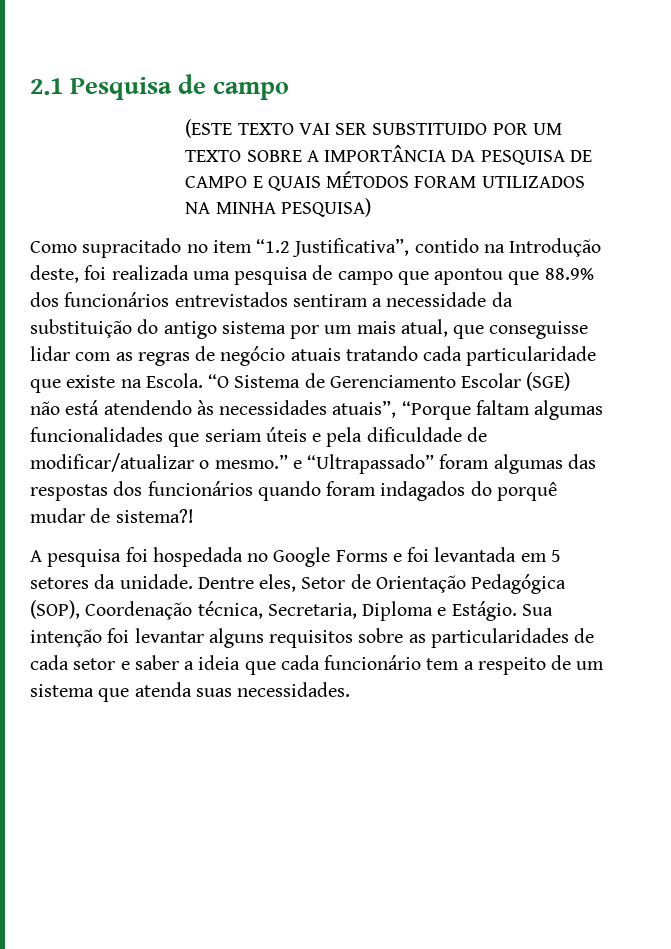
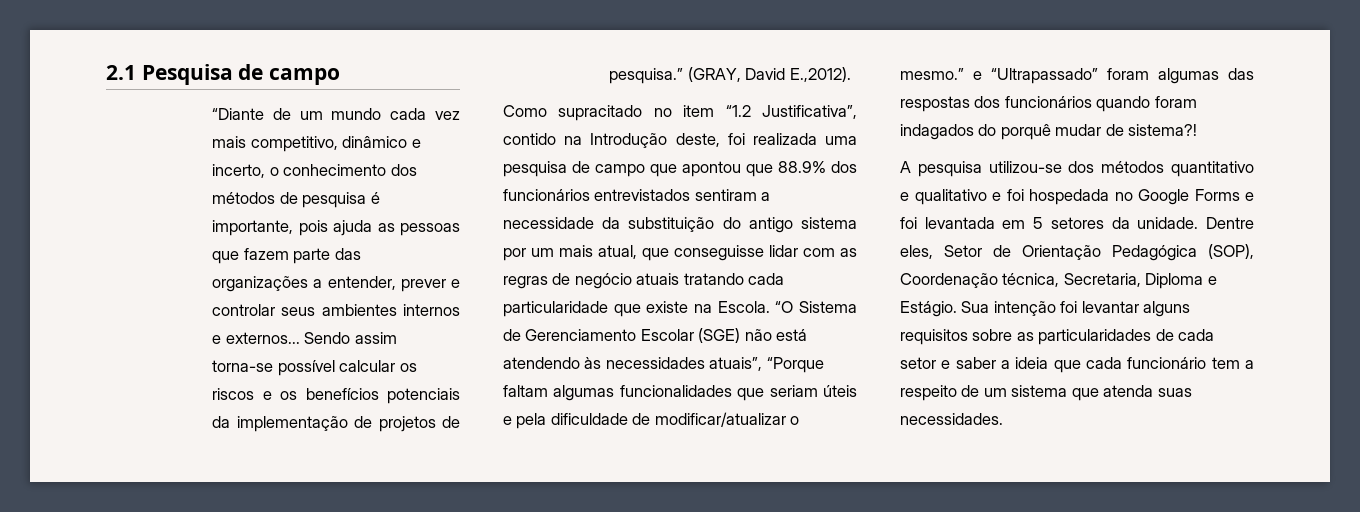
[185,119,562,138] [185,144,592,165] [185,170,585,191] [185,198,371,217] (ESTE TEXTO VAI SER SUBSTITUIDO POR UM TEXTO SOBRE A IMPORTÂNCIA DA PESQUISA DE CAMPO E QUAIS MÉTODOS FORAM UTILIZADOS NA MINHA PESQUISA) -> [212,108,460,120] [212,136,421,152] [212,164,417,178] [212,192,380,208] [212,220,460,236] [212,248,361,264] [212,276,460,292] [212,304,460,316] [212,332,397,344] [212,360,417,376] [212,388,461,404] [212,416,460,432] [609,67,851,84] “Diante de um mundo cada vez mais competitivo, dinâmico e incerto, o conhecimento dos métodos de pesquisa é importante, pois ajuda as pessoas que fazem parte das organizações a entender, prever e controlar seus ambientes internos e externos... Sendo assim torna-se possível calcular os riscos e os benefícios potenciais da implementação de projetos de pesquisa.” (GRAY, David E.,2012).
(122, 558) none -> [988,161,1254,177] [900,189,1001,205] utilizou-se dos métodos quantitativo e qualitativo e

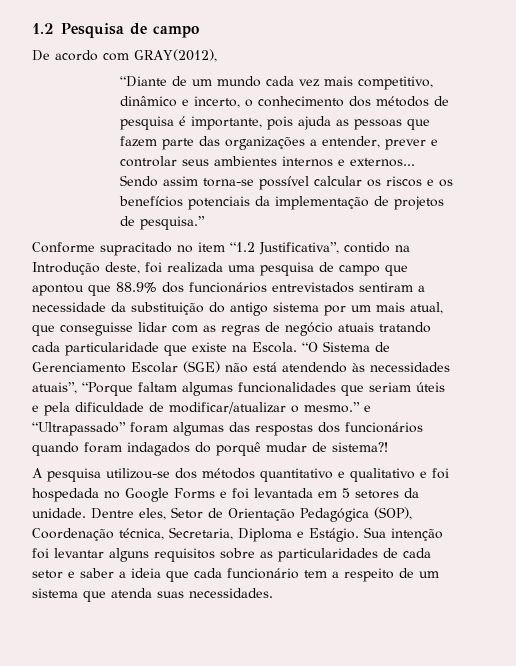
[106,65,136,80] 2.1 -> [32,23,54,34] 1.2
(341, 76) none -> [32,49,217,62] // De acordo com GRAY(2012),
[687,67,851,82] [503,105,547,117] (GRAY, David E.,2012). // Como -> [32,242,95,253] // Conforme

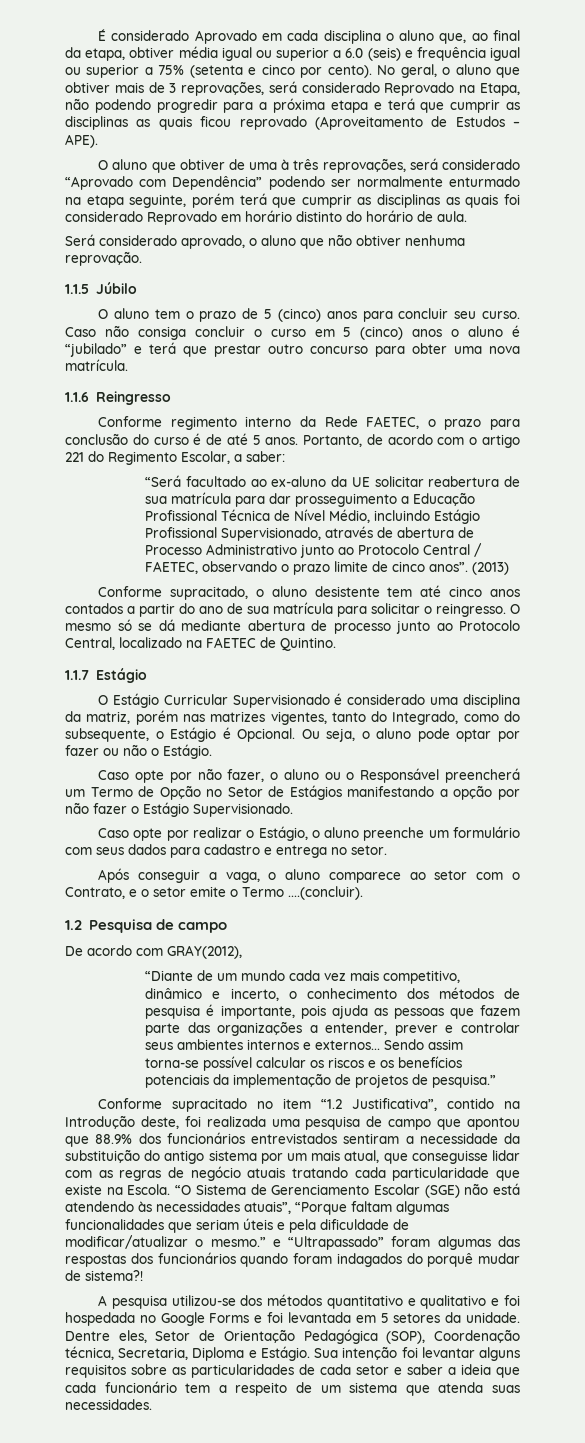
(32, 28) none -> [98,29,520,44] [65,46,521,61] [65,64,520,78] [65,81,520,96] [65,98,520,113] [65,116,520,130] [65,134,98,148] [98,158,520,173] [65,176,520,190] [65,193,520,208] [65,210,467,225] [65,234,465,249] [65,251,142,266] [65,282,137,294] [98,308,521,322] [65,325,521,340] [65,342,520,357] [65,359,128,371] [65,391,171,405] [98,416,520,430] [65,433,520,448] [65,451,285,465] [145,475,520,487] [145,492,476,507] [145,509,481,524] [145,526,475,541] [145,543,483,558] [145,561,510,575] [98,585,520,600] [65,602,520,617] [65,619,520,634] [65,637,336,651] [65,668,147,683] [98,693,520,708] [65,710,520,725] [65,727,520,742] [65,744,212,759] [98,768,520,783] [65,785,520,800] [65,802,293,817] [98,826,520,841] [65,844,387,858] [98,868,520,883] [65,886,363,900] É considerado Aprovado em cada disciplina o aluno que, ao final da etapa, obtiver média igual ou superior a 6.0 (seis) e frequência igual ou superior a 75% (setenta e cinco por cento). No geral, o aluno que obtiver mais de 3 reprovações, será considerado Reprovado na Etapa, não podendo progredir para a próxima etapa e terá que cumprir as disciplinas as quais ficou reprovado (Aproveitamento de Estudos – APE). // O aluno que obtiver de uma à três reprovações, será considerado “Aprovado com Dependência” podendo ser normalmente enturmado na etapa seguinte, porém terá que cumprir as disciplinas as quais foi considerado Reprovado em horário distinto do horário de aula. // Será considerado aprovado, o aluno que não obtiver nenhuma reprovação. // 1.1.5 Júbilo // O aluno tem o prazo de 5 (cinco) anos para concluir seu curso. Caso não consiga concluir o curso em 5 (cinco) anos o aluno é “jubilado” e terá que prestar outro concurso para obter uma nova matrícula. // 1.1.6 Reingresso // Conforme regimento interno da Rede FAETEC, o prazo para conclusão do curso é de até 5 anos. Portanto, de acordo com o artigo 221 do Regimento Escolar, a saber: // “Será facultado ao ex-aluno da UE solicitar reabertura de sua matrícula para dar prosseguimento a Educação Profissional Técnica de Nível Médio, incluindo Estágio Profissional Supervisionado, através de abertura de Processo Administrativo junto ao Protocolo Central / FAETEC, observando o prazo limite de cinco anos”. (2013) // Conforme supracitado, o aluno desistente tem até cinco anos contados a partir do ano de sua matrícula para solicitar o reingresso. O mesmo só se dá mediante abertura de processo junto ao Protocolo Central, localizado na FAETEC de Quintino. // 1.1.7 Estágio // O Estágio Curricular Supervisionado é considerado uma disciplina da matriz, porém nas matrizes vigentes, tanto do Integrado, como do subsequente, o Estágio é Opcional. Ou seja, o aluno pode optar por fazer ou não o Estágio. // Caso opte por não fazer, o aluno ou o Responsável preencherá um Termo de Opção no Setor de Estágios manifestando a opção por não fazer o Estágio Supervisionado. // Caso opte por realizar o Estágio, o aluno preenche um formulário com seus dados para cadastro e entrega no setor. // Após conseguir a vaga, o aluno comparece ao setor com o Contrato, e o setor emite o Termo ....(concluir). //

